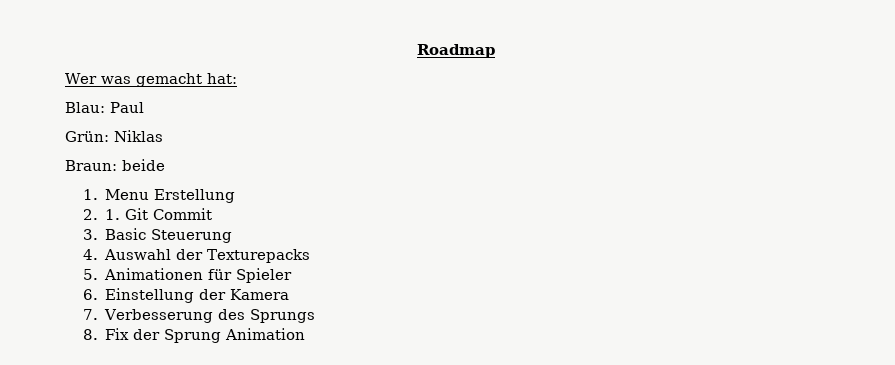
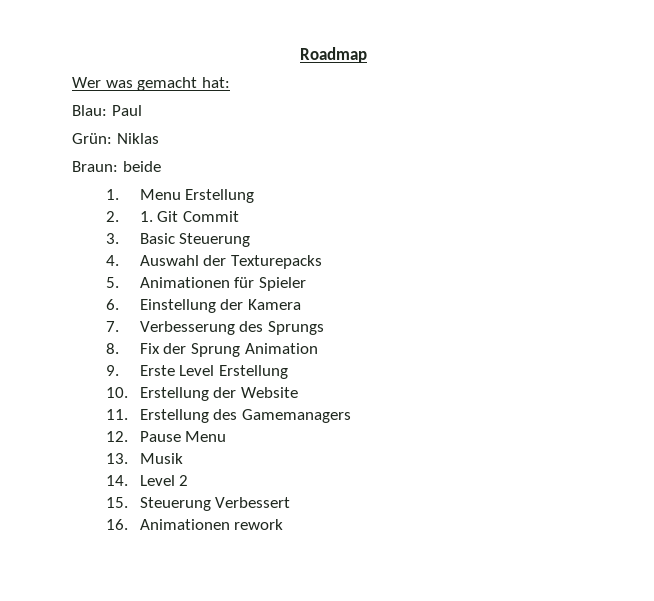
(306, 334) none -> [105,365,288,379] [105,387,298,401] [105,409,351,423] [105,431,227,442] [105,453,183,464] [105,475,189,486] [105,497,291,511] [105,519,284,530] // 9. Erste Level Erstellung // 10. Erstellung der Website // 11. Erstellung des Gamemanagers // 12. Pause Menu // 13. Musik // 14. Level 2 // 15. Steuerung Verbessert // 16. Animationen rework

